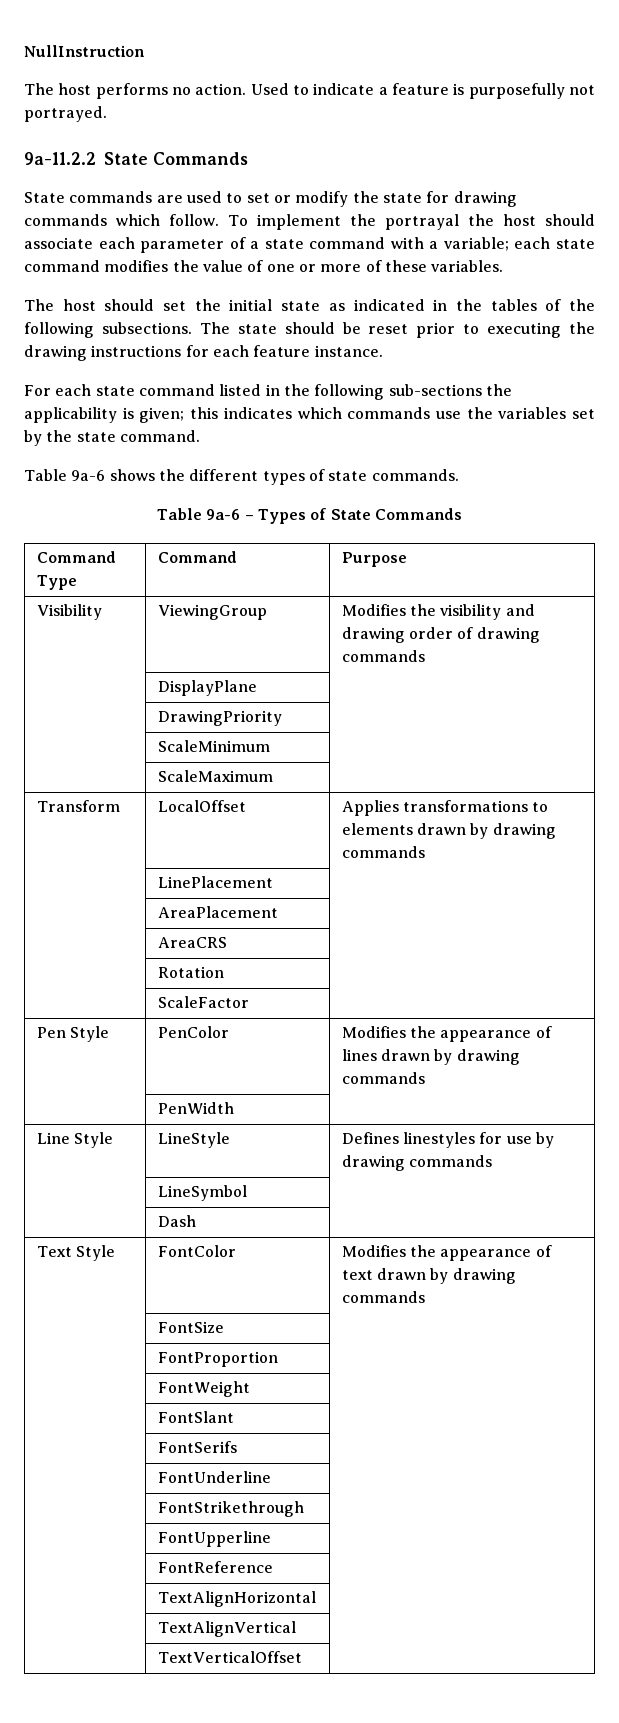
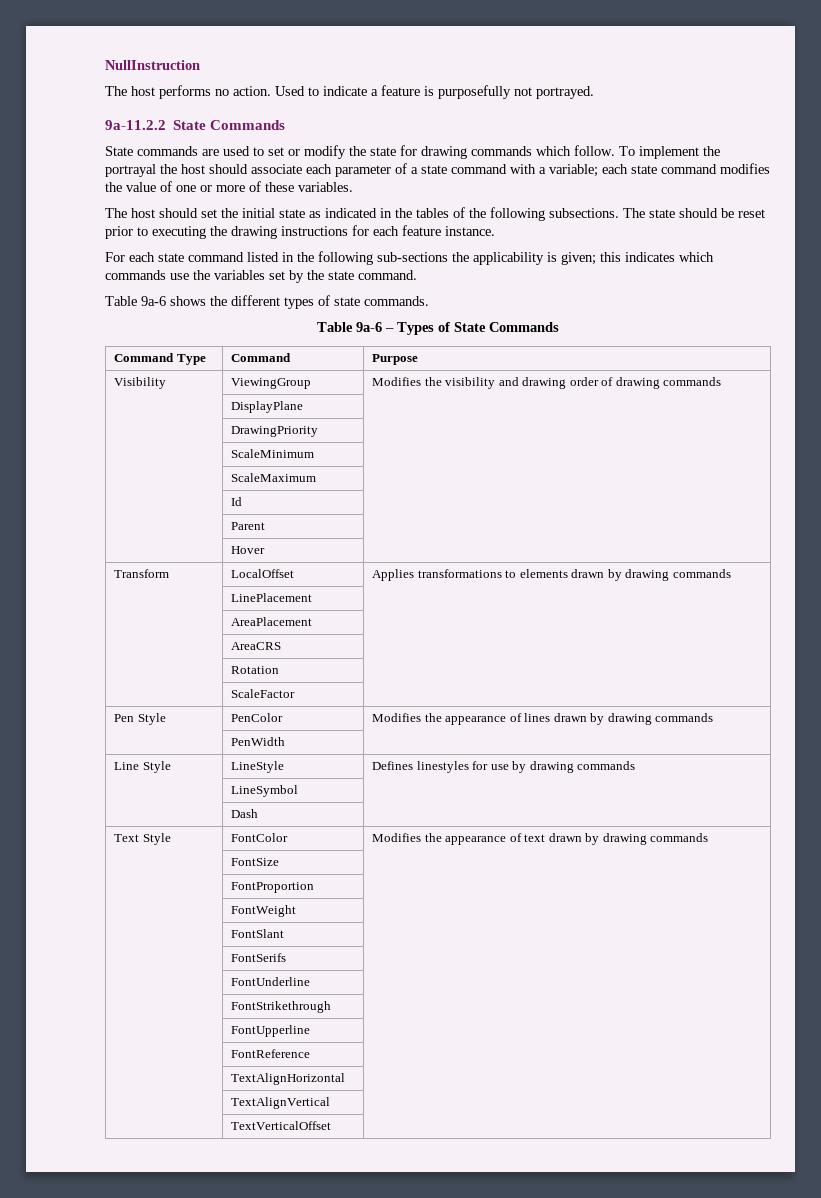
(273, 776) none -> [231,497,243,506] [231,522,266,530] [231,546,266,554] // | Id | // | Parent | // | Hover |

